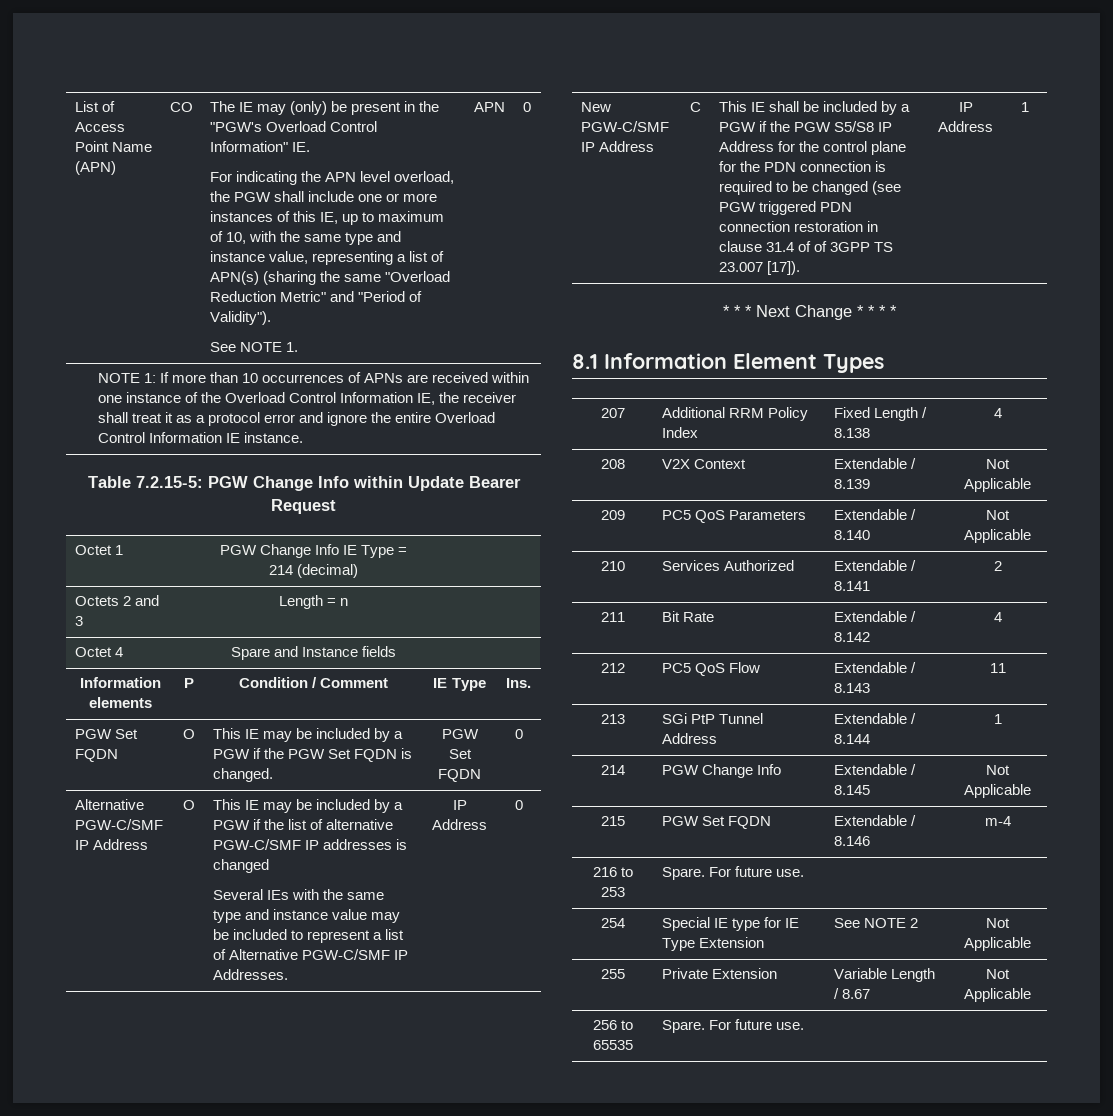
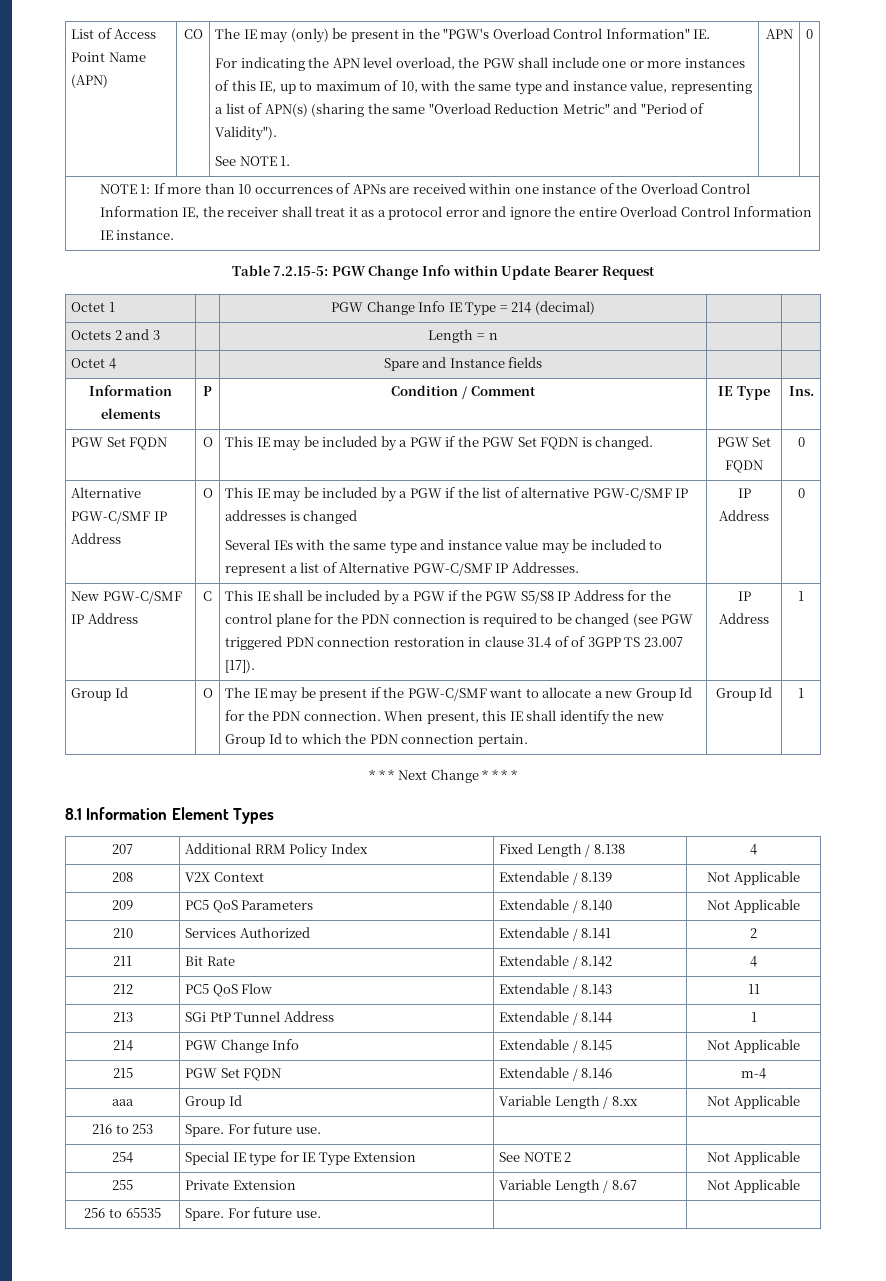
(1029, 107) none -> [71,687,128,701] [202,688,213,698] [225,687,693,702] [225,710,664,725] [225,733,528,747] [715,687,773,701] [798,688,804,698] // Group Id | O | The IE may be present if the PGW-C/SMF want to allocate a new Group Id for the PDN connection. When present, this IE shall identify the new Group Id to which the PDN connection pertain. | Group Id | 1
(1011, 821) none -> [112,1099,134,1106] [185,1095,242,1109] [499,1095,638,1109] [707,1095,800,1109] // aaa | Group Id | Variable Length / 8.xx | Not Applicable

